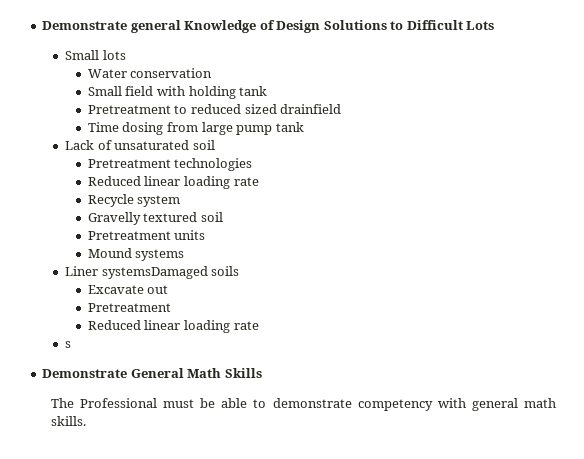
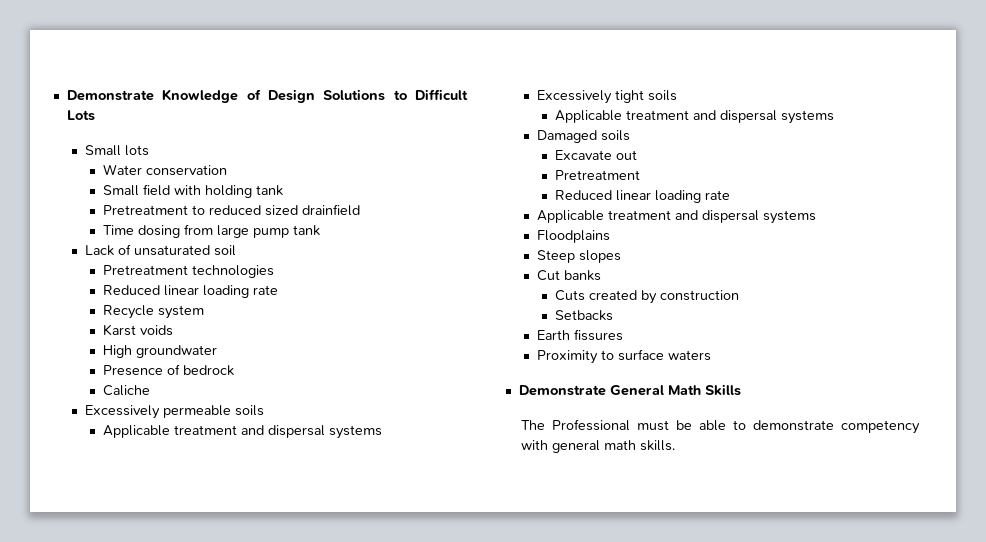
[42,20,181,33] Demonstrate general -> [66,90,154,101] Demonstrate
[87,212,223,225] [87,230,206,240] [87,248,185,261] [65,266,208,279] Gravelly textured soil // Pretreatment units // Mound systems // Liner systemsDamaged -> [103,324,174,336] [103,345,218,358] [103,364,235,376] [103,385,151,396] [85,405,265,419] [103,425,383,439] [537,90,678,104] [555,110,835,124] [537,130,598,143] Karst voids // High groundwater // Presence of bedrock // Caliche // Excessively permeable soils // Applicable treatment and dispersal systems // Excessively tight soils // Applicable treatment and dispersal systems // Damaged
[65,341,72,348] s -> [537,210,817,224] [537,230,611,243] [537,250,622,263] [537,270,602,281] [555,290,740,304] [555,310,614,321] [537,329,624,341] [537,349,712,364] Applicable treatment and dispersal systems // Floodplains // Steep slopes // Cut banks // Cuts created by construction // Setbacks // Earth fissures // Proximity to surface waters

